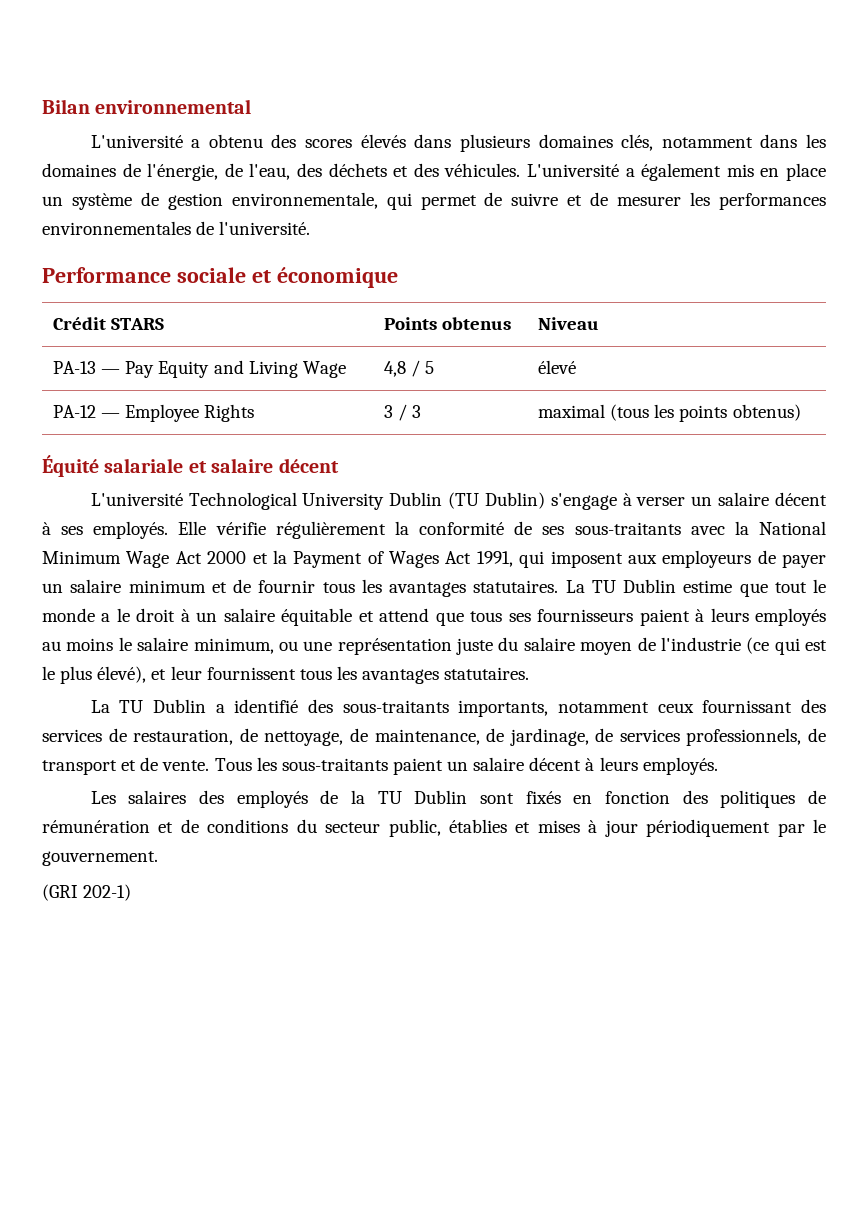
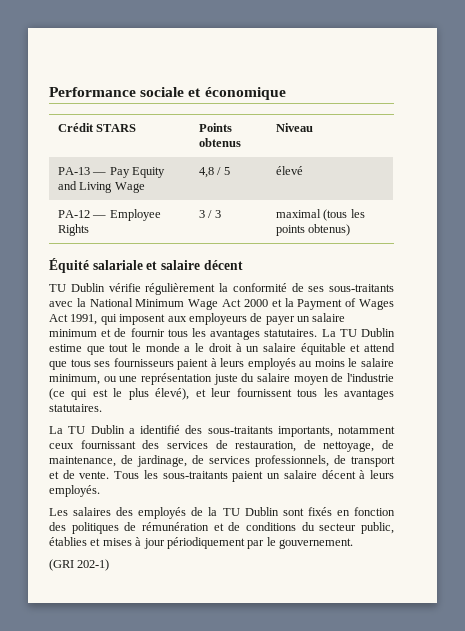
[42,99,252,114] [90,134,827,152] [42,163,827,181] [42,192,826,210] [42,221,311,235] Bilan environnemental // L'université a obtenu des scores élevés dans plusieurs domaines clés, notamment dans les domaines de l'énergie, de l'eau, des déchets et des véhicules. L'université a également mis en place un système de gestion environnementale, qui permet de suivre et de mesurer les performances environnementales de l'université. // -> (49, 92) none
[90,492,827,510] [42,521,207,539] L'université Technological University Dublin (TU Dublin) s'engage à verser un salaire décent à ses employés. Elle -> [49,283,105,292] TU Dublin

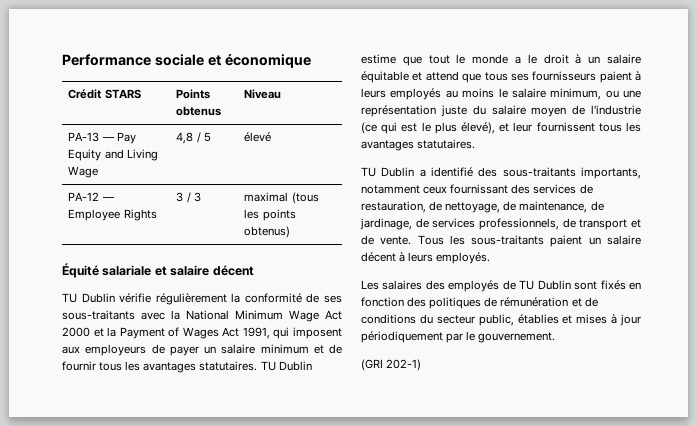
[321,329,336,337] La -> (258, 366) none
[49,426,63,434] La -> (476, 144) none
[208,507,218,516] la -> (516, 285) none

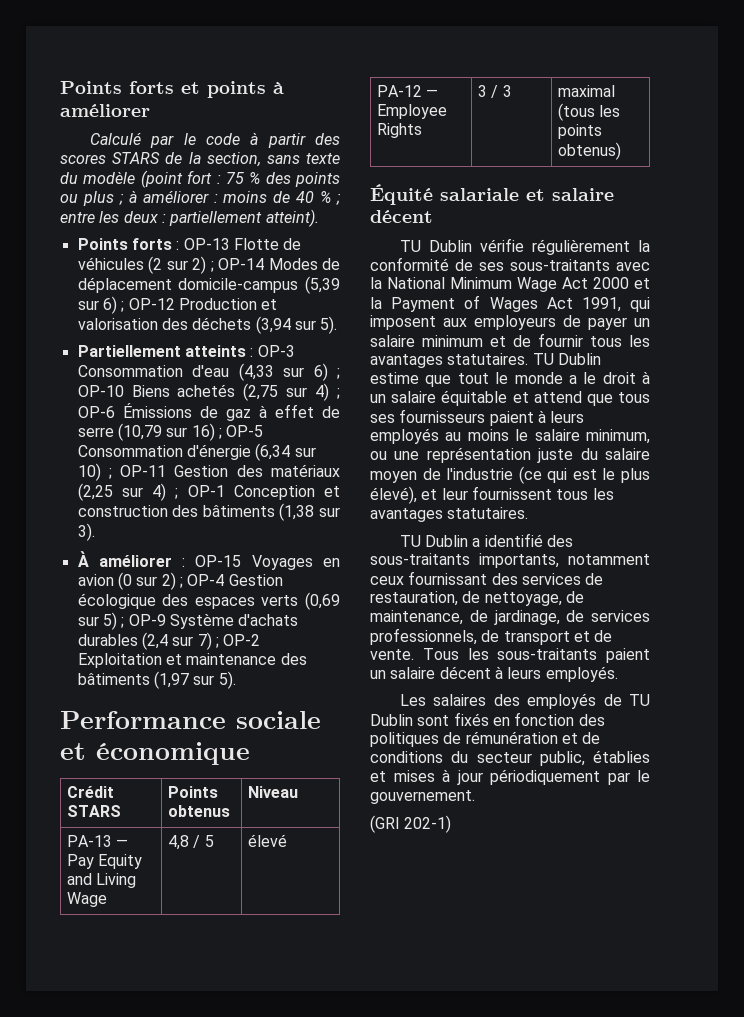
(62, 60) none -> [60,81,284,98] [60,104,150,117] [89,132,340,148] [60,152,340,167] [60,170,340,188] [60,190,341,206] [60,209,319,227] [77,238,302,250] [77,256,340,274] [77,276,340,294] [77,296,278,314] [77,316,338,334] [77,345,295,357] [77,363,340,381] [77,383,340,401] [77,403,340,421] [77,423,264,441] [77,443,316,461] [77,463,340,481] [77,483,340,501] [77,503,340,521] [77,523,95,541] [77,551,340,570] [77,572,283,590] [77,592,340,610] [77,612,299,630] [77,632,261,650] [77,653,307,668] [77,671,236,689] Points forts et points à améliorer // Calculé par le code à partir des scores STARS de la section, sans texte du modèle (point fort : 75 % des points ou plus ; à améliorer : moins de 40 % ; entre les deux : partiellement atteint). // Points forts : OP-13 Flotte de véhicules (2 sur 2) ; OP-14 Modes de déplacement domicile-campus (5,39 sur 6) ; OP-12 Production et valorisation des déchets (3,94 sur 5). // Partiellement atteints : OP-3 Consommation d'eau (4,33 sur 6) ; OP-10 Biens achetés (2,75 sur 4) ; OP-6 Émissions de gaz à effet de serre (10,79 sur 16) ; OP-5 Consommation d'énergie (6,34 sur 10) ; OP-11 Gestion des matériaux (2,25 sur 4) ; OP-1 Conception et construction des bâtiments (1,38 sur 3). // À améliorer : OP-15 Voyages en avion (0 sur 2) ; OP-4 Gestion écologique des espaces verts (0,69 sur 5) ; OP-9 Système d'achats durables (2,4 sur 7) ; OP-2 Exploitation et maintenance des bâtiments (1,97 sur 5). //

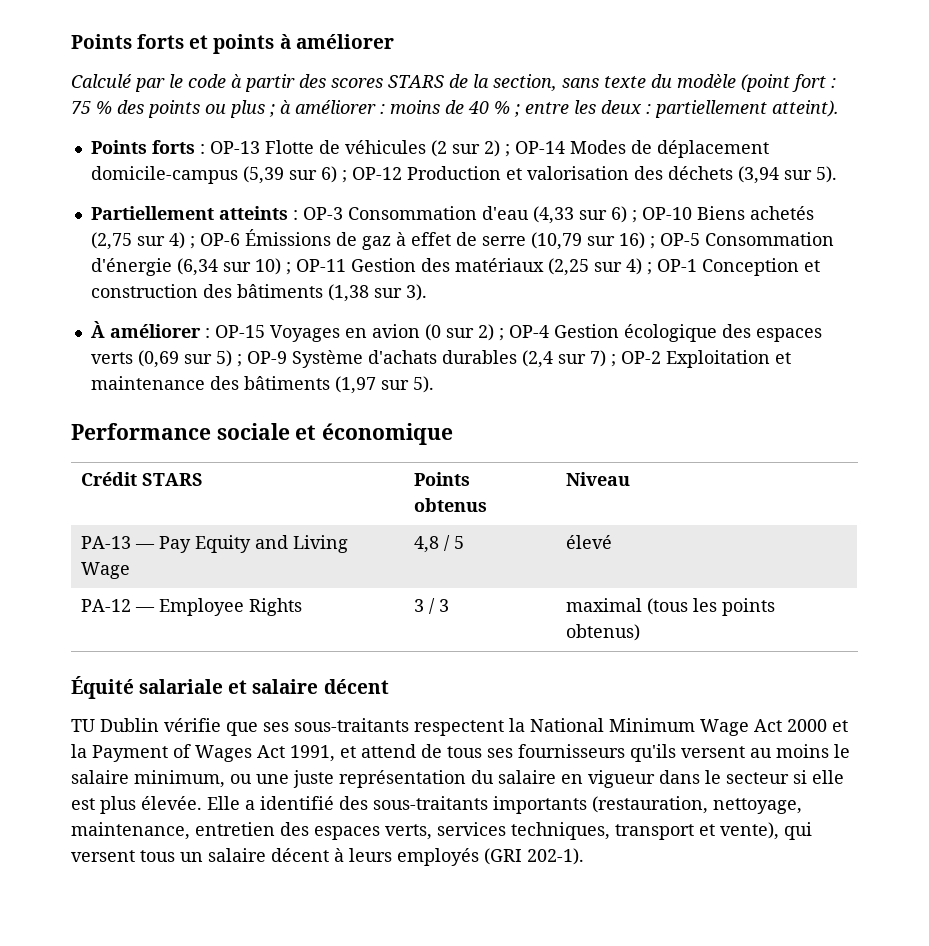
[531,239,650,255] [370,257,473,271] régulièrement la conformité de -> [226,722,258,736] que
[616,262,650,271] avec -> [414,720,504,736] respectent
[630,297,650,312] [370,315,650,330] [370,333,650,347] [370,353,601,368] [370,371,650,387] [370,390,508,406] qui imposent aux employeurs de payer un salaire minimum et de fournir tous les avantages statutaires. TU Dublin estime que tout le monde a le droit à un salaire équitable -> (335, 753) none
[586,394,613,406] que -> [421,744,442,758] de
[489,410,585,426] [370,428,439,444] paient à leurs employés -> [630,744,745,762] qu'ils versent
[426,447,650,463] [370,466,650,484] [370,486,614,504] [370,507,529,522] [399,533,574,547] [370,553,650,568] [370,571,604,585] [370,591,584,606] [370,610,650,625] [370,628,613,645] [370,648,650,663] représentation juste du salaire moyen de l'industrie (ce qui est le plus élevé), et leur fournissent tous les avantages statutaires. // TU Dublin a identifié des sous-traitants importants, notamment ceux fournissant des services de restauration, de nettoyage, de maintenance, de jardinage, de services professionnels, de transport et de vente. Tous les sous-traitants paient -> [293,770,844,788] [71,796,802,814] [71,822,812,840] [71,850,175,862] juste représentation du salaire en vigueur dans le secteur si elle est plus élevée. Elle a identifié des sous-traitants importants (restauration, nettoyage, maintenance, entretien des espaces verts, services techniques, transport et vente), qui versent tous
[545,666,618,682] [399,693,650,709] [370,712,605,726] [370,731,601,747] [370,750,650,766] [370,769,650,785] [370,790,475,804] [370,815,452,833] employés. // Les salaires des employés de TU Dublin sont fixés en fonction des politiques de rémunération et de conditions du secteur public, établies et mises à jour périodiquement par le gouvernement. // (GRI 202-1) -> [397,848,584,866] employés (GRI 202-1).

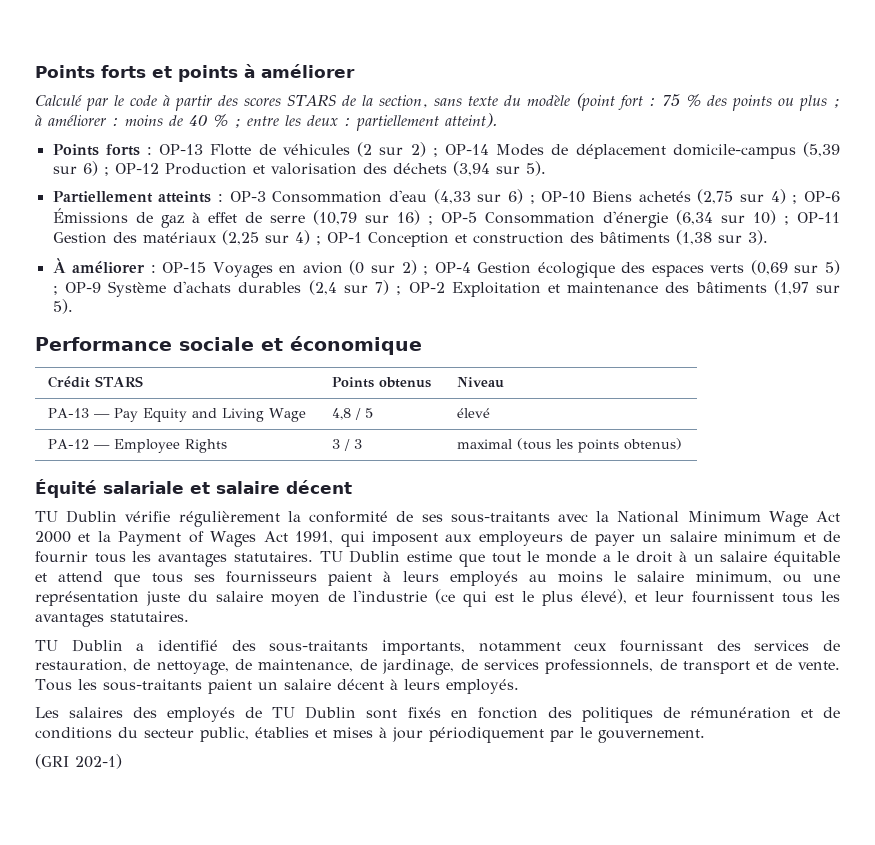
[226,722,258,736] que -> [178,511,414,527] régulièrement la conformité de
[414,720,504,736] respectent -> [557,514,588,522] avec
(335, 753) none -> [340,531,840,547] [35,550,840,567] qui imposent aux employeurs de payer un salaire minimum et de fournir tous les avantages statutaires. TU Dublin estime que tout le monde a le droit à un salaire équitable
[421,744,442,758] de -> [114,573,141,587] que
[630,744,745,762] qu'ils versent -> [328,571,518,586] paient à leurs employés
[293,770,844,788] [71,796,802,814] [71,822,812,840] [71,850,175,862] juste représentation du salaire en vigueur dans le secteur si elle est plus élevée. Elle a identifié des sous-traitants importants (restauration, nettoyage, maintenance, entretien des espaces verts, services techniques, transport et vente), qui versent tous -> [35,589,840,607] [35,611,189,627] [35,639,840,655] [35,659,840,675] [35,679,252,694] représentation juste du salaire moyen de l'industrie (ce qui est le plus élevé), et leur fournissent tous les avantages statutaires. // TU Dublin a identifié des sous-traitants importants, notamment ceux fournissant des services de restauration, de nettoyage, de maintenance, de jardinage, de services professionnels, de transport et de vente. Tous les sous-traitants paient
[397,848,584,866] employés (GRI 202-1). -> [445,679,519,694] [35,706,840,723] [35,727,705,743] [35,754,122,769] employés. // Les salaires des employés de TU Dublin sont fixés en fonction des politiques de rémunération et de conditions du secteur public, établies et mises à jour périodiquement par le gouvernement. // (GRI 202-1)

